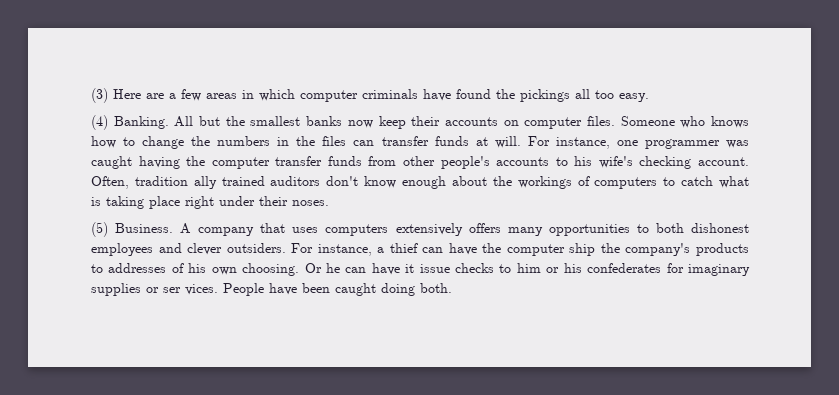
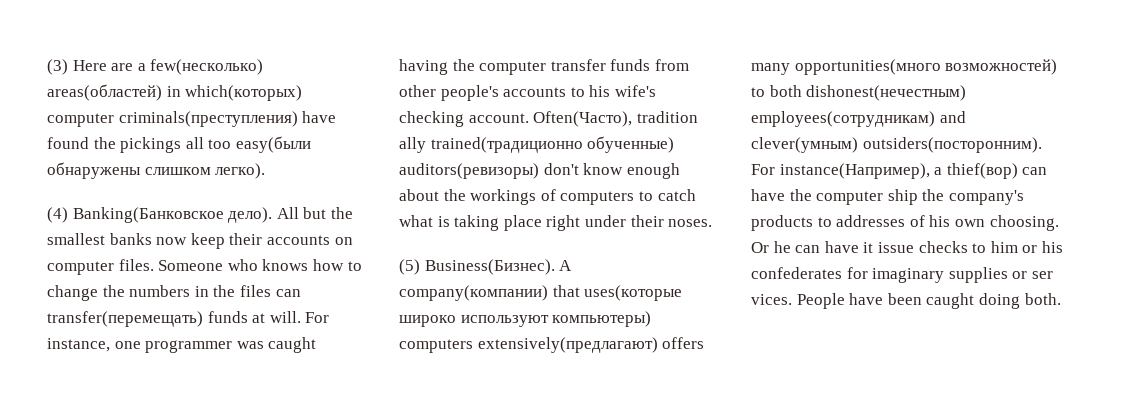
[181,89,418,102] few areas in which computer criminals -> [150,59,264,75] [47,84,303,101] [47,111,298,127] few(несколько) areas(областей) in which(которых) computer criminals(преступления)
[619,93,649,102] easy. -> [235,136,311,153] [47,162,266,179] easy(были обнаружены слишком легко).
[113,116,169,129] Banking. -> [72,207,273,223] Banking(Банковское дело).
[381,136,429,146] transfer -> [47,311,203,327] transfer(перемещать)
[91,176,129,189] Often, -> [533,111,633,127] Often(Часто),
[221,176,321,186] trained auditors -> [430,136,675,153] [399,163,539,179] trained(традиционно обученные) auditors(ревизоры)
[115,223,750,236] [91,243,418,256] Business. A company that uses computers extensively offers many opportunities to both dishonest employees and clever outsiders. For instance, a thief -> [424,259,573,275] [399,285,683,301] [399,311,652,327] [399,337,705,353] [751,59,1058,75] [751,85,967,101] [751,111,966,127] [751,137,1042,153] [751,163,1018,179] Business(Бизнес). A company(компании) that uses(которые широко используют компьютеры) computers extensively(предлагают) offers many opportunities(много возможностей) to both dishonest(нечестным) employees(сотрудникам) and clever(умным) outsiders(посторонним). For instance(Например), a thief(вор)

